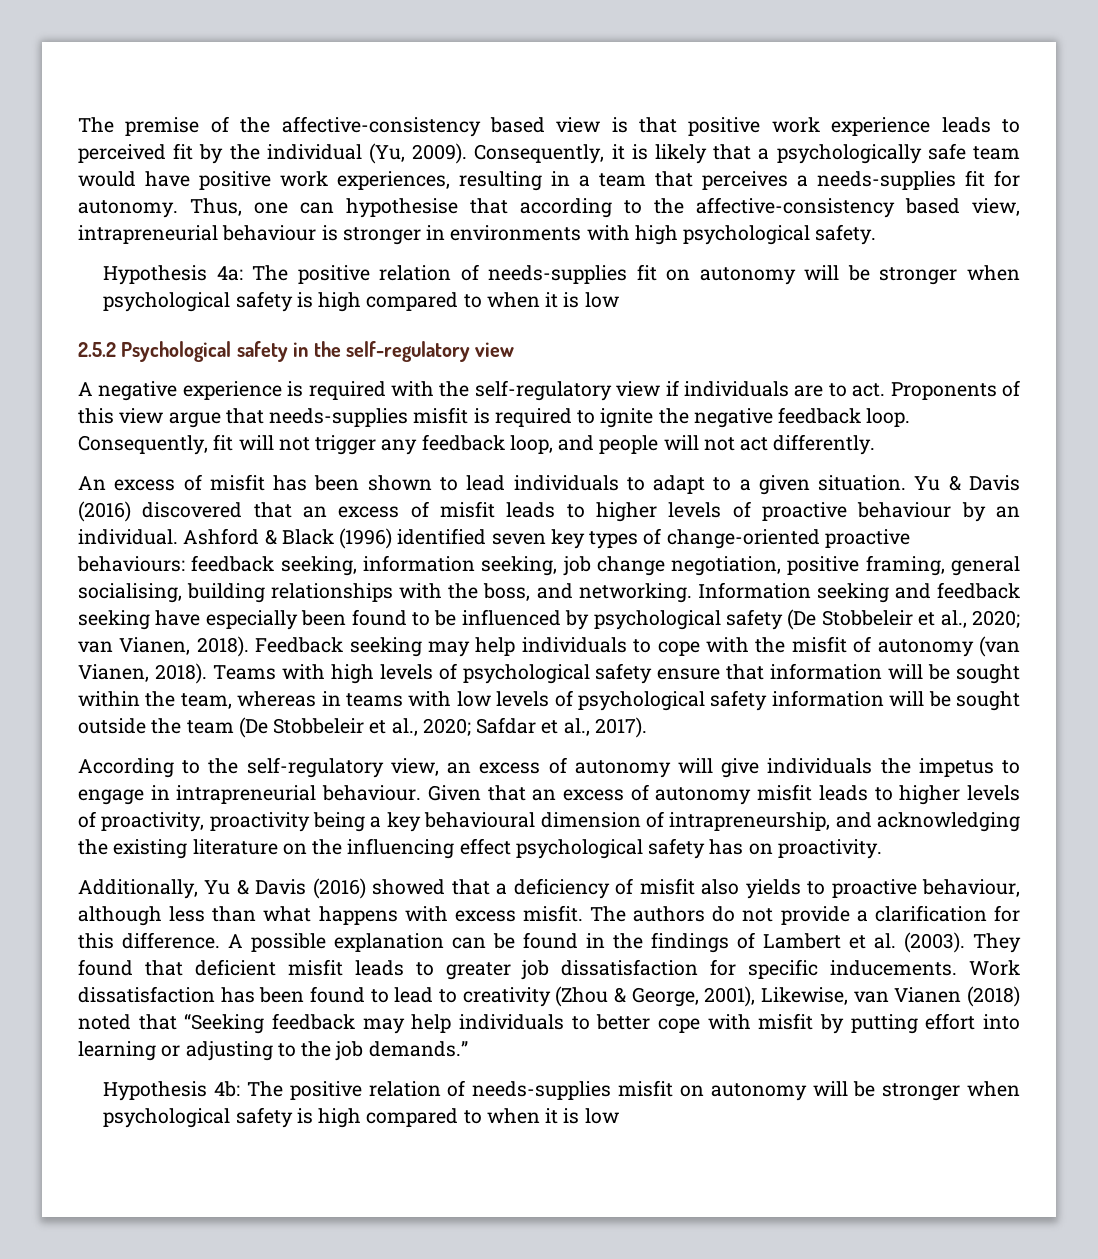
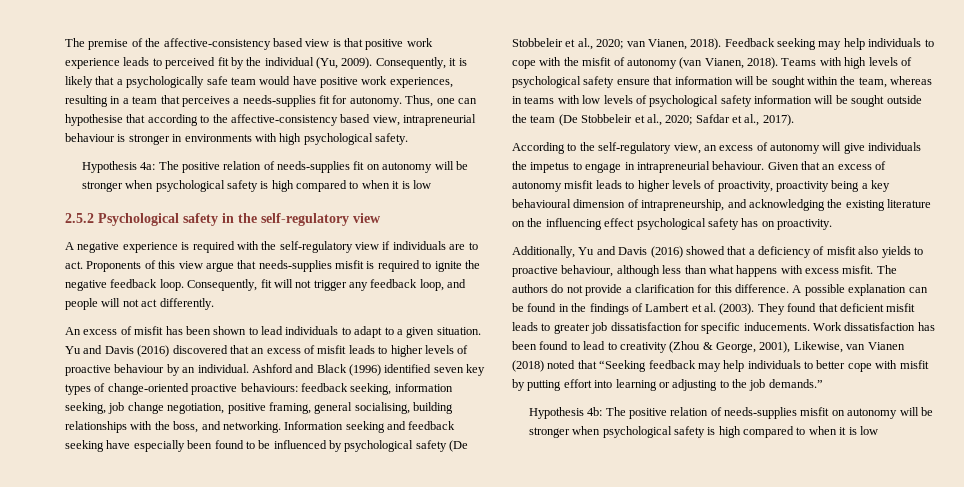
[948,475,961,491] & -> [83,345,103,354] and
[264,529,277,545] & -> [295,364,315,373] and
[236,879,249,895] & -> [596,246,616,255] and

